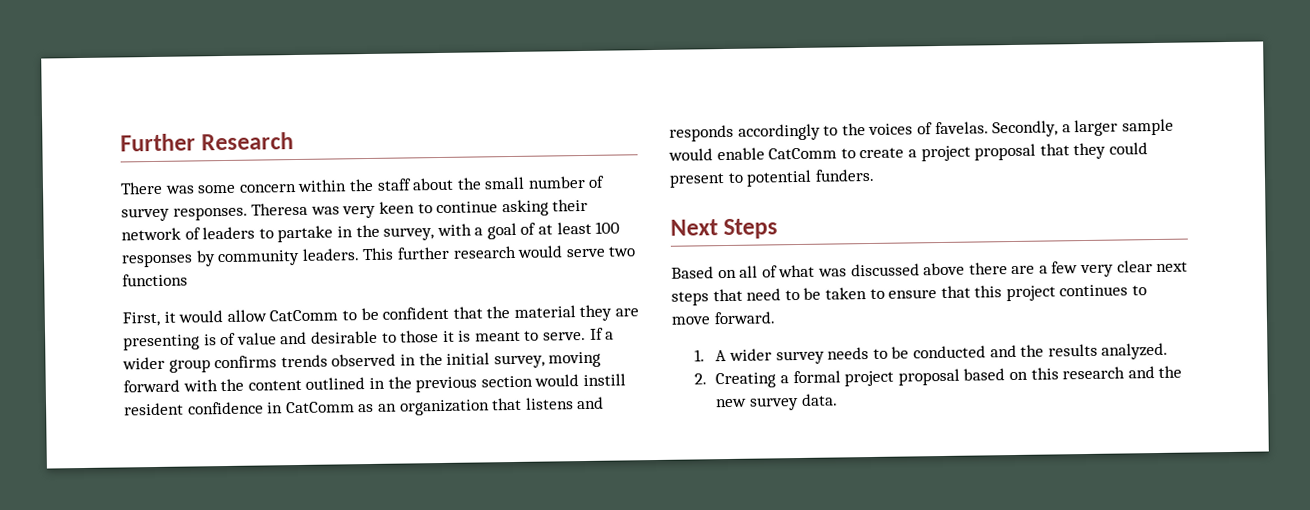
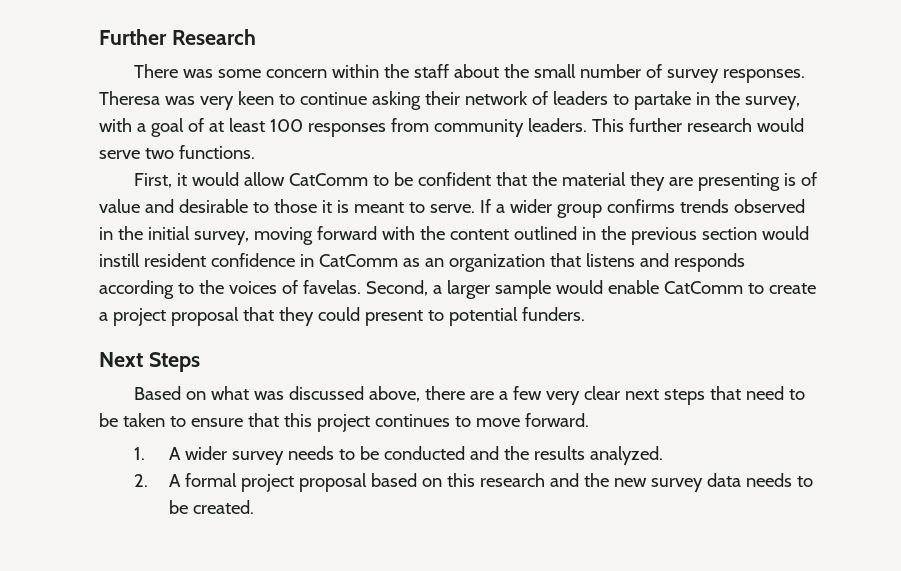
[195,250,216,267] by -> [390,118,429,132] from
[122,273,188,287] functions -> [178,145,255,159] functions.
[737,123,821,141] accordingly -> [99,280,174,299] according
[992,120,1059,138] Secondly, -> [365,280,428,296] Second,
[739,265,778,278] all of -> (207, 395) none
[923,262,966,276] above -> [369,386,421,402] above,
[715,372,789,389] Creating a -> [168,474,181,487] A
[800,393,838,406] data. -> [706,473,813,487] [168,500,254,514] data needs to be created.

